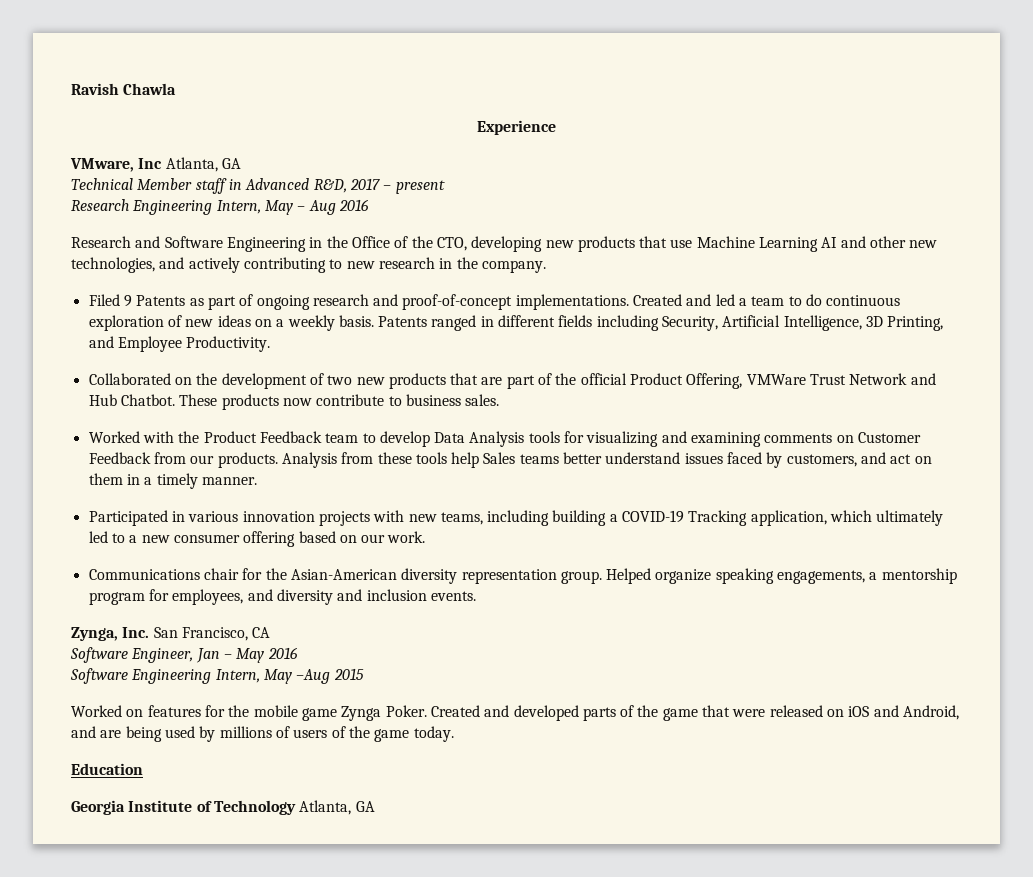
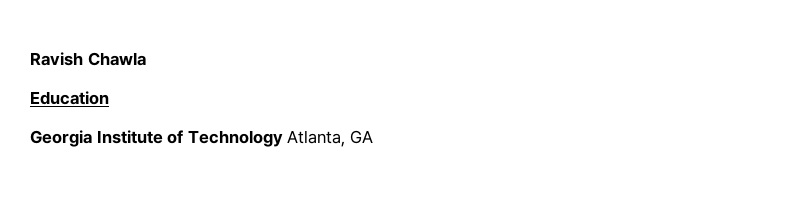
[477,120,556,135] [70,157,241,172] [71,178,445,194] [71,199,369,215] [71,236,938,252] [71,257,546,273] [88,294,901,310] [88,315,944,331] [88,336,271,352] [88,373,936,389] [88,394,500,410] [88,431,922,447] [88,452,932,468] [88,473,257,489] [88,510,944,526] [88,531,426,547] [88,568,957,584] [88,589,476,605] [71,627,271,641] [70,647,298,663] [70,668,364,684] [71,705,960,721] [71,726,454,742] // Experience // VMware, Inc Atlanta, GA // Technical Member staff in Advanced R&D, 2017 – present // Research Engineering Intern, May – Aug 2016 // Research and Software Engineering in the Office of the CTO, developing new products that use Machine Learning AI and other new technologies, and actively contributing to new research in the company. // Filed 9 Patents as part of ongoing research and proof-of-concept implementations. Created and led a team to do continuous exploration of new ideas on a weekly basis. Patents ranged in different fields including Security, Artificial Intelligence, 3D Printing, and Employee Productivity. // Collaborated on the development of two new products that are part of the official Product Offering, VMWare Trust Network and Hub Chatbot. These products now contribute to business sales. // Worked with the Product Feedback team to develop Data Analysis tools for visualizing and examining comments on Customer Feedback from our products. Analysis from these tools help Sales teams better understand issues faced by customers, and act on them in a timely manner. // Participated in various innovation projects with new teams, including building a COVID-19 Tracking application, which ultimately led to a new consumer offering based on our work. // Communications chair for the Asian-American diversity representation group. Helped organize speaking engagements, a mentorship program for employees, and diversity and inclusion events. // Zynga, Inc. San Francisco, CA // Software Engineer, Jan – May 2016 // Software Engineering Intern, May –Aug 2015 // Worked on features for the mobile game Zynga Poker. Created and developed parts of the game that were released on iOS and Android, and are being used by millions of users of the game today. -> (146, 59) none

